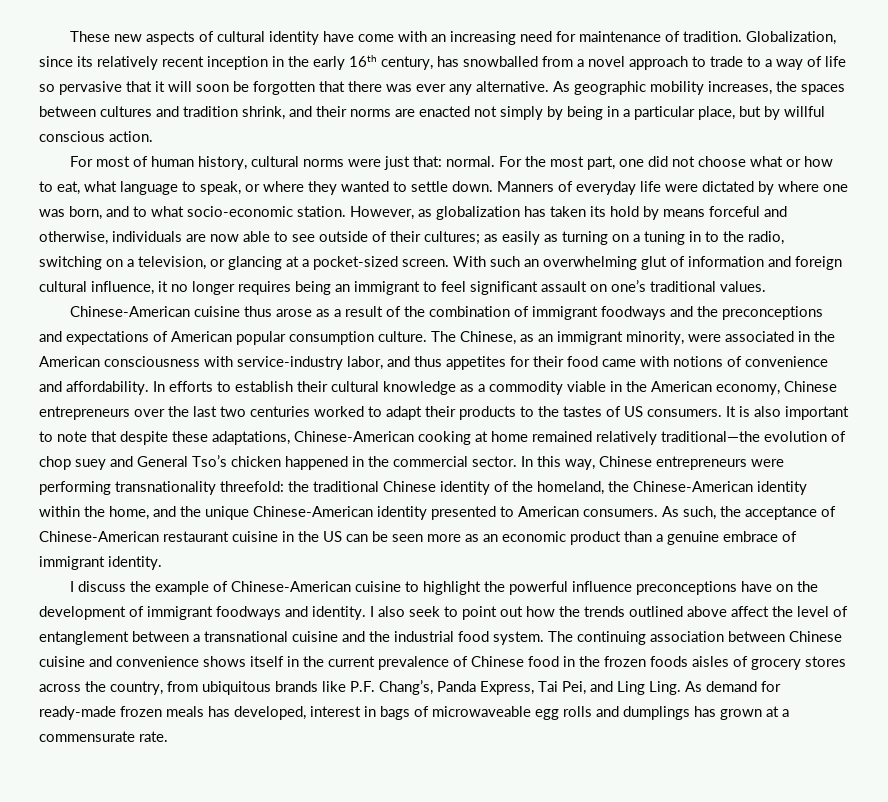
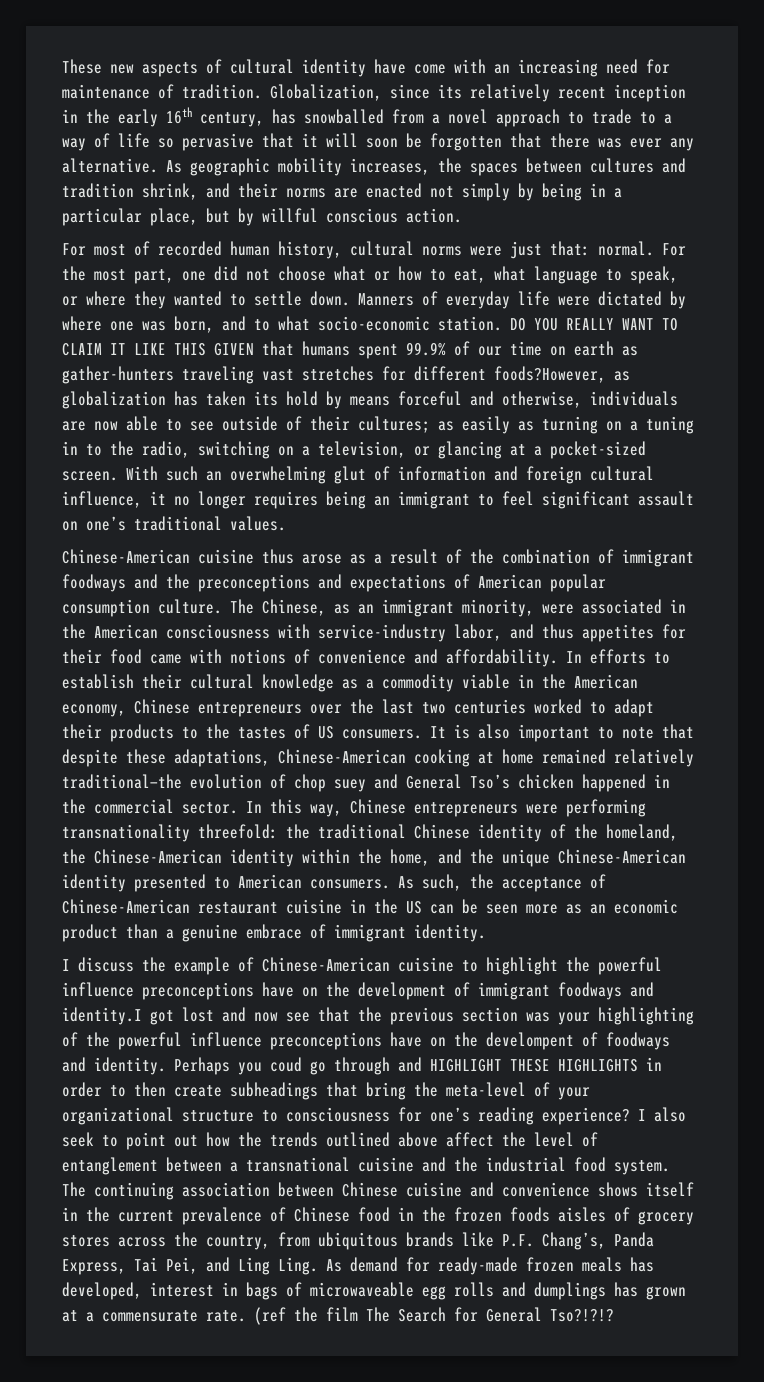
(149, 161) none -> [158,241,222,256] recorded
[350,206,414,220] However, -> [510,318,678,331] [62,341,638,359] [62,366,606,384] DO YOU REALLY WANT TO CLAIM IT LIKE THIS GIVEN that humans spent 99.9% of our time on earth as gather-hunters traveling vast stretches for different foods?However,
[312,606,366,620] identity. -> [62,1007,694,1025] [62,1032,670,1050] [62,1057,662,1075] [62,1082,590,1100] [62,1107,630,1125] identity.I got lost and now see that the previous section was your highlighting of the powerful influence preconceptions have on the develompent of foodways and identity. Perhaps you coud go through and HIGHLIGHT THESE HIGHLIGHTS in order to then create subheadings that bring the meta-level of your organizational structure to consciousness for one’s reading experience?
(168, 736) none -> [254,1307,614,1325] (ref the film The Search for General Tso?!?!?

